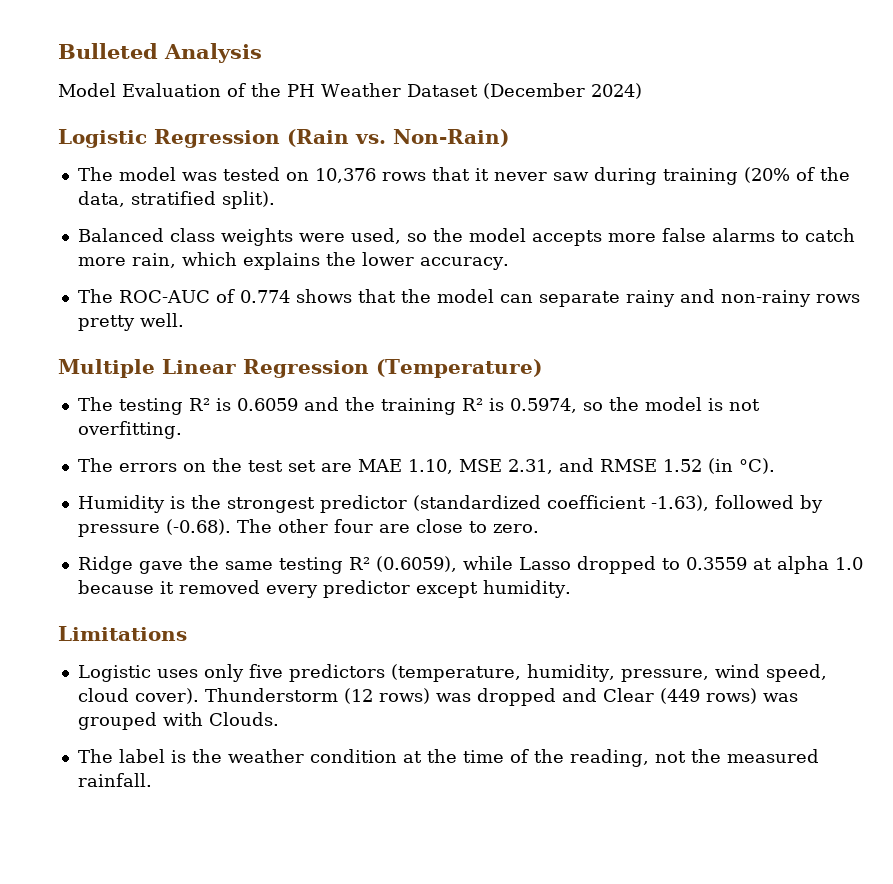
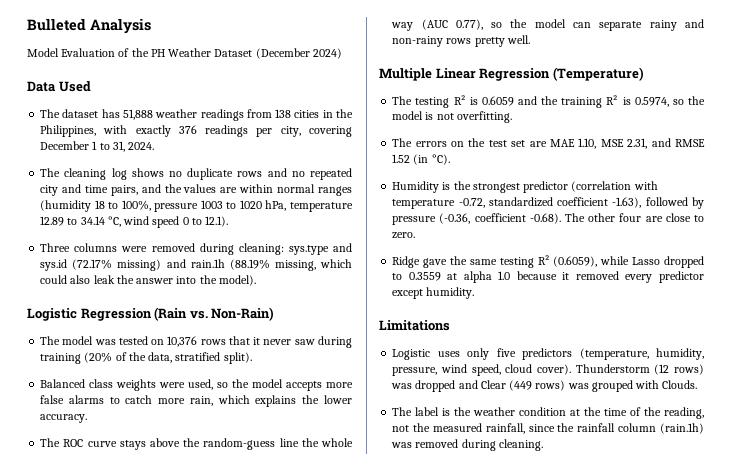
(642, 91) none -> [27,81,91,92] [40,109,353,121] [40,125,353,137] [40,141,155,152] [40,168,352,180] [40,184,352,196] [40,200,353,212] [40,216,229,228] [40,243,352,255] [40,259,353,271] [40,275,256,286] // Data Used // The dataset has 51,888 weather readings from 138 cities in the Philippines, with exactly 376 readings per city, covering December 1 to 31, 2024. // The cleaning log shows no duplicate rows and no repeated city and time pairs, and the values are within normal ranges (humidity 18 to 100%, pressure 1003 to 1020 hPa, temperature 12.89 to 34.14 °C, wind speed 0 to 12.1). // Three columns were removed during cleaning: sys.type and sys.id (72.17% missing) and rain.1h (88.19% missing, which could also leak the answer into the model).
[118,289,396,303] ROC-AUC of 0.774 shows that -> [63,438,353,450] [391,19,503,31] ROC curve stays above the random-guess line the whole way (AUC 0.77), so
[412,495,541,511] (standardized -> [571,181,658,192] [392,197,553,209] (correlation with temperature -0.72, standardized
[165,519,231,535] (-0.68). -> [439,213,561,224] (-0.36, coefficient -0.68).
[77,773,152,787] rainfall. -> [485,423,704,434] [391,439,543,451] rainfall, since the rainfall column (rain.1h) was removed during cleaning.

